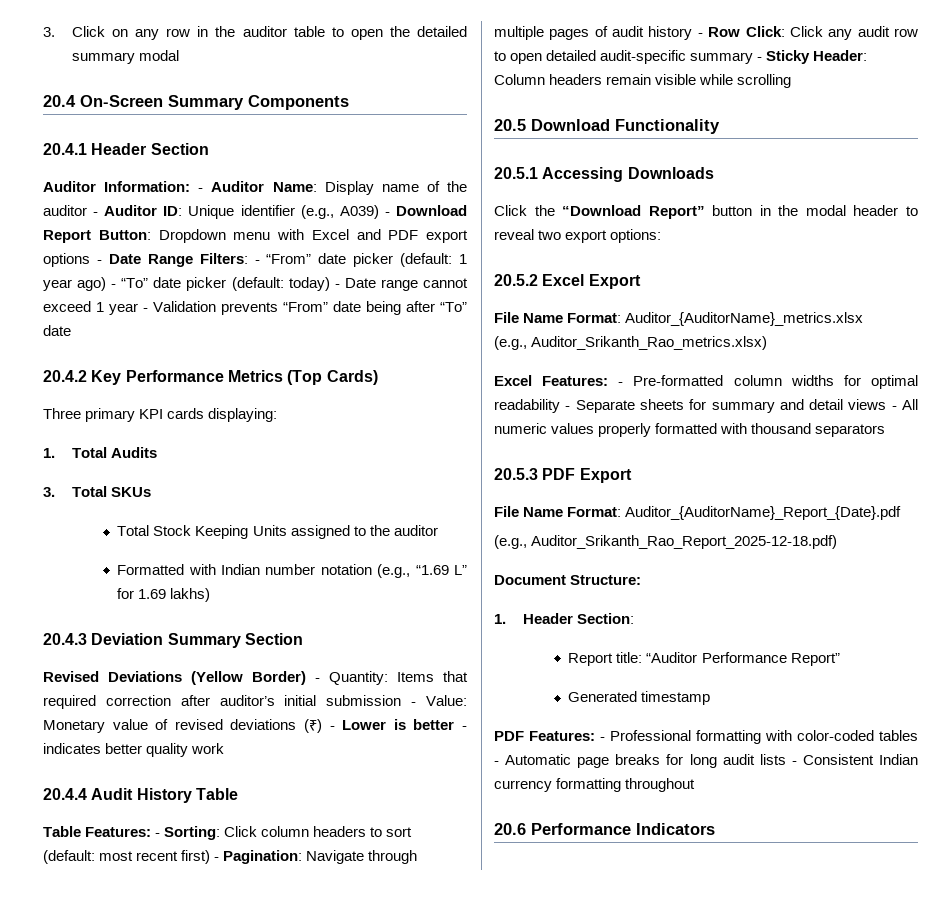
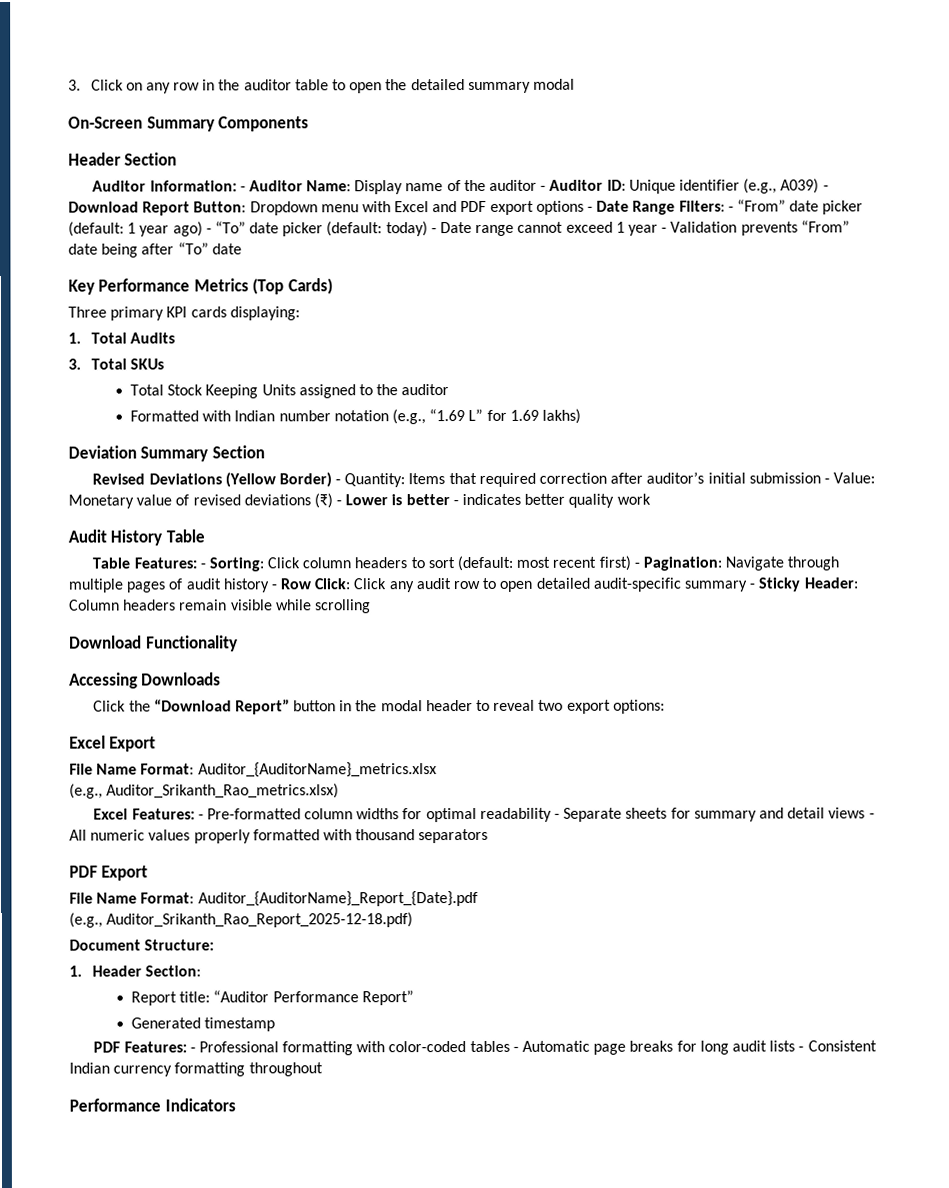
[43,95,76,107] 20.4 -> (575, 84) none
[43,143,87,155] 20.4.1 -> (310, 124) none
[43,370,87,382] 20.4.2 -> (242, 249) none
[43,633,87,645] 20.4.3 -> (581, 416) none
[43,788,87,800] 20.4.4 -> (651, 499) none
[494,119,526,131] 20.5 -> (371, 606) none
[494,167,538,179] 20.5.1 -> (238, 643) none
[494,274,538,286] 20.5.2 -> (665, 706) none
[494,468,538,480] 20.5.3 -> (489, 836) none
[494,823,526,835] 20.6 -> (323, 1069) none

